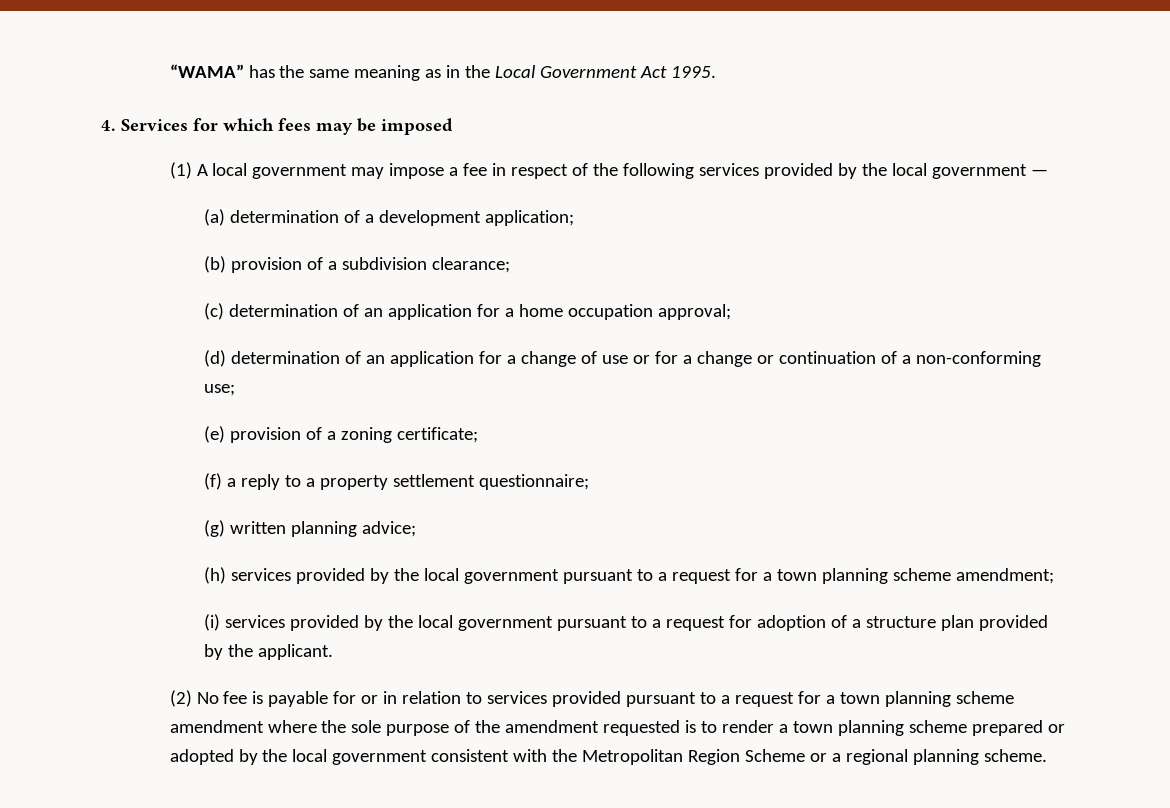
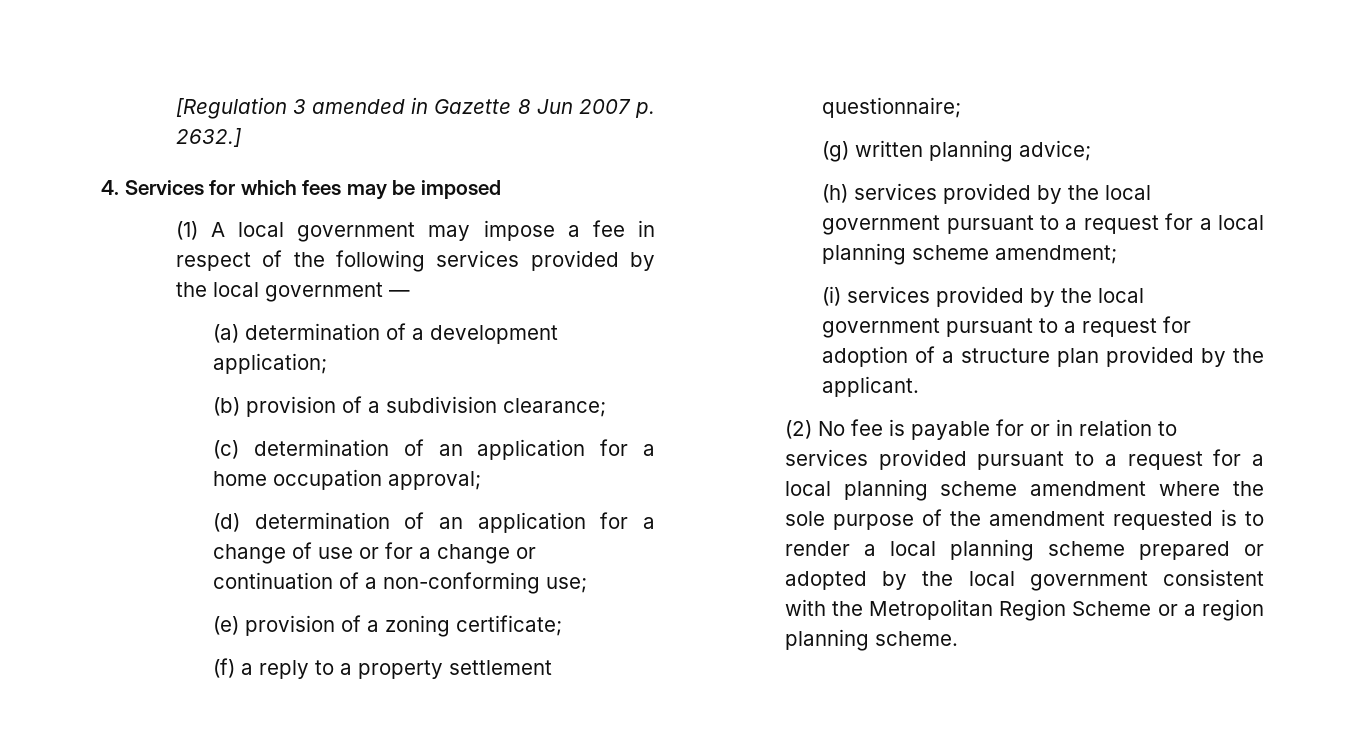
[169,64,717,81] “WAMA” has the same meaning as in the Local Government Act 1995. -> [175,97,655,119] [175,128,241,147] [Regulation 3 amended in Gazette 8 Jun 2007 p. 2632.]
[776,569,817,581] town -> [1218,215,1264,230] local
[840,692,881,704] town -> [784,481,831,496] local
[793,721,834,733] town -> [889,541,936,556] local
[846,749,909,765] regional -> [1202,599,1264,621] region

